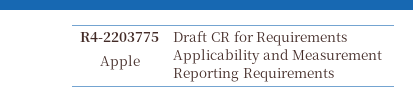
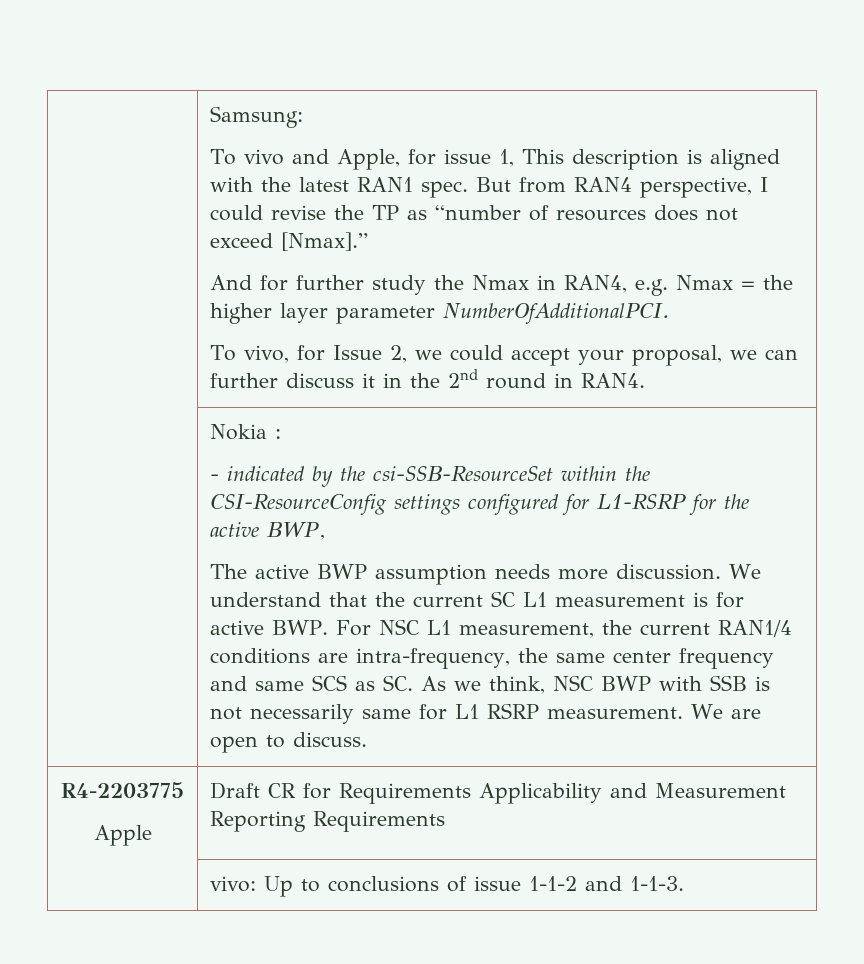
(80, 37) none -> [210,106,304,128] [210,149,781,170] [210,177,769,198] [210,205,739,221] [210,232,369,251] [210,275,794,296] [210,303,670,324] [210,345,799,366] [210,369,646,389] [210,424,282,440] [210,466,651,487] [210,494,750,515] [210,522,327,540] [210,564,762,585] [210,591,745,608] [210,619,793,638] [210,648,775,669] [210,675,771,694] [210,703,762,724] [210,732,368,753] | Samsung: // To vivo and Apple, for issue 1, This description is aligned with the latest RAN1 spec. But from RAN4 perspective, I could revise the TP as “number of resources does not exceed [Nmax].” // And for further study the Nmax in RAN4, e.g. Nmax = the higher layer parameter NumberOfAdditionalPCI. // To vivo, for Issue 2, we could accept your proposal, we can further discuss it in the 2nd round in RAN4. // | Nokia : // - indicated by the csi-SSB-ResourceSet within the CSI-ResourceConfig settings configured for L1-RSRP for the active BWP, // The active BWP assumption needs more discussion. We understand that the current SC L1 measurement is for active BWP. For NSC L1 measurement, the current RAN1/4 conditions are intra-frequency, the same center frequency and same SCS as SC. As we think, NSC BWP with SSB is not necessarily same for L1 RSRP measurement. We are open to discuss. //
(334, 75) none -> [210,876,685,897] // | vivo: Up to conclusions of issue 1-1-2 and 1-1-3.

